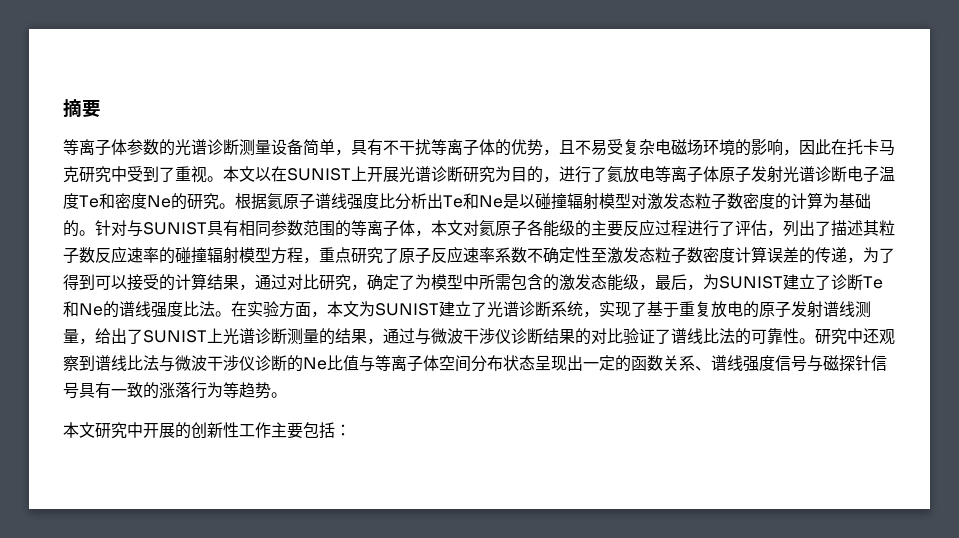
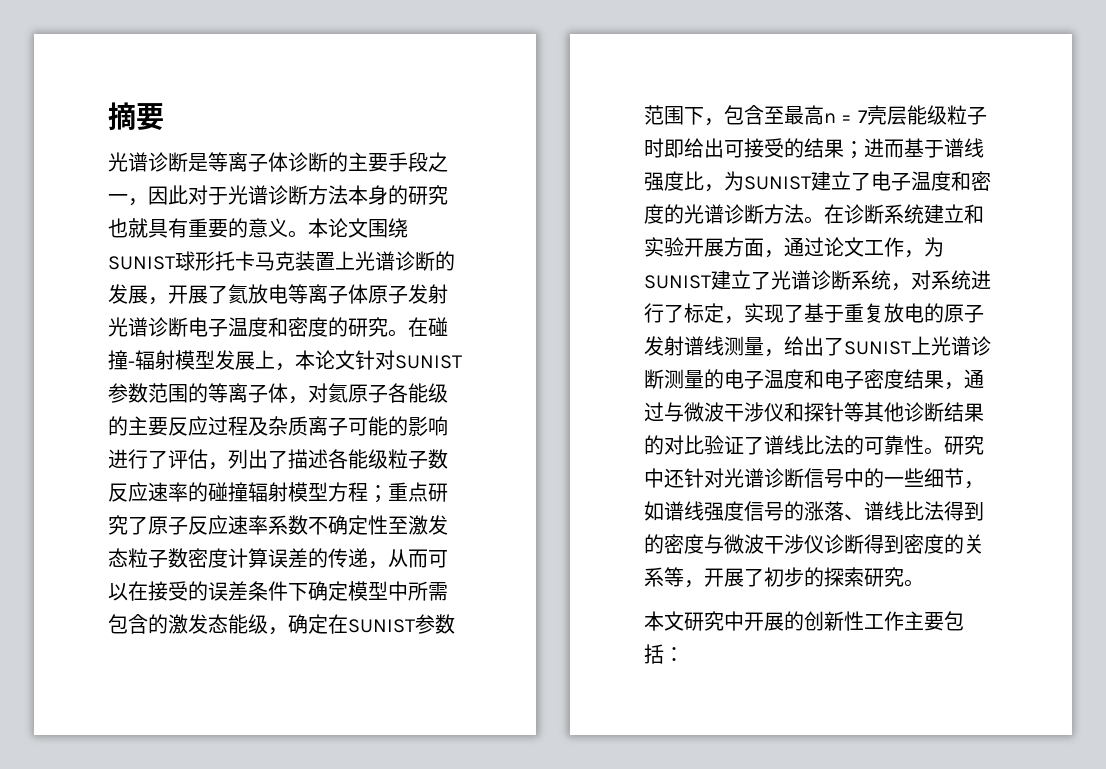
[63,139,895,156] [63,166,591,183] 等离子体参数的光谱诊断测量设备简单，具有不干扰等离子体的优势，且不易受复杂电磁场环境的影响，因此在托卡马克研究中受到了重视。本文以在SUNIST上开展光谱诊断研究为目的，进行 -> [108,152,448,172] [108,185,448,206] [108,218,408,238] [108,251,455,271] [108,284,208,305] 光谱诊断是等离子体诊断的主要手段之一，因此对于光谱诊断方法本身的研究也就具有重要的意义。本论文围绕SUNIST球形托卡马克装置上光谱诊断的发展，开展
[79,192,871,210] [63,220,271,237] Te和密度Ne的研究。根据氦原子谱线强度比分析出Te和Ne是以碰撞辐射模型对激发态粒子数密度的计算为基础的。针对与SUNIST具有相同 -> [268,317,448,337] [108,350,462,371] 和密度的研究。在碰撞-辐射模型发展上，本论文针对SUNIST
[431,220,463,236] 本文 -> (308, 400) none
(687, 228) none -> [248,416,448,436] 及杂质离子可能的影响
[863,220,879,236] 其 -> [328,449,388,469] 各能级
[303,257,319,264] ， -> [368,485,388,503] ；
[863,247,895,263] [63,273,431,291] 为了得到可以接受的计算结果，通过对比研究，确定了为 -> [388,549,448,568] [108,581,348,601] 从而可以在接受的误差条件下确定
[655,274,883,291] [63,301,359,318] 最后，为SUNIST建立了诊断Te和Ne的谱线强度比法。在实验方面，本文 -> [288,614,455,634] [644,105,987,126] [644,138,984,159] [644,171,991,192] [644,204,984,224] [644,237,924,258] 确定在SUNIST参数范围下，包含至最高n = 7壳层能级粒子时即给出可接受的结果；进而基于谱线强度比，为SUNIST建立了电子温度和密度的光谱诊断方法。在诊断系统建立和实验开展方面，通过论文工作，
(599, 314) none -> [911,270,991,290] [644,303,744,324] 对系统进行了标定，
(335, 336) none -> [724,369,904,389] 电子温度和电子密度
(511, 336) none -> [784,402,904,422] 和探针等其他
[879,329,895,345] [63,355,887,372] [63,382,271,399] 观察到谱线比法与微波干涉仪诊断的Ne比值与等离子体空间分布状态呈现出一定的函数关系、谱线强度信号与磁探针信号具有一致的涨落行为等趋势 -> [684,468,984,489] [644,501,984,521] [644,534,984,554] [644,567,904,588] 针对光谱诊断信号中的一些细节，如谱线强度信号的涨落、谱线比法得到的密度与微波干涉仪诊断得到密度的关系等，开展了初步的探索研究

